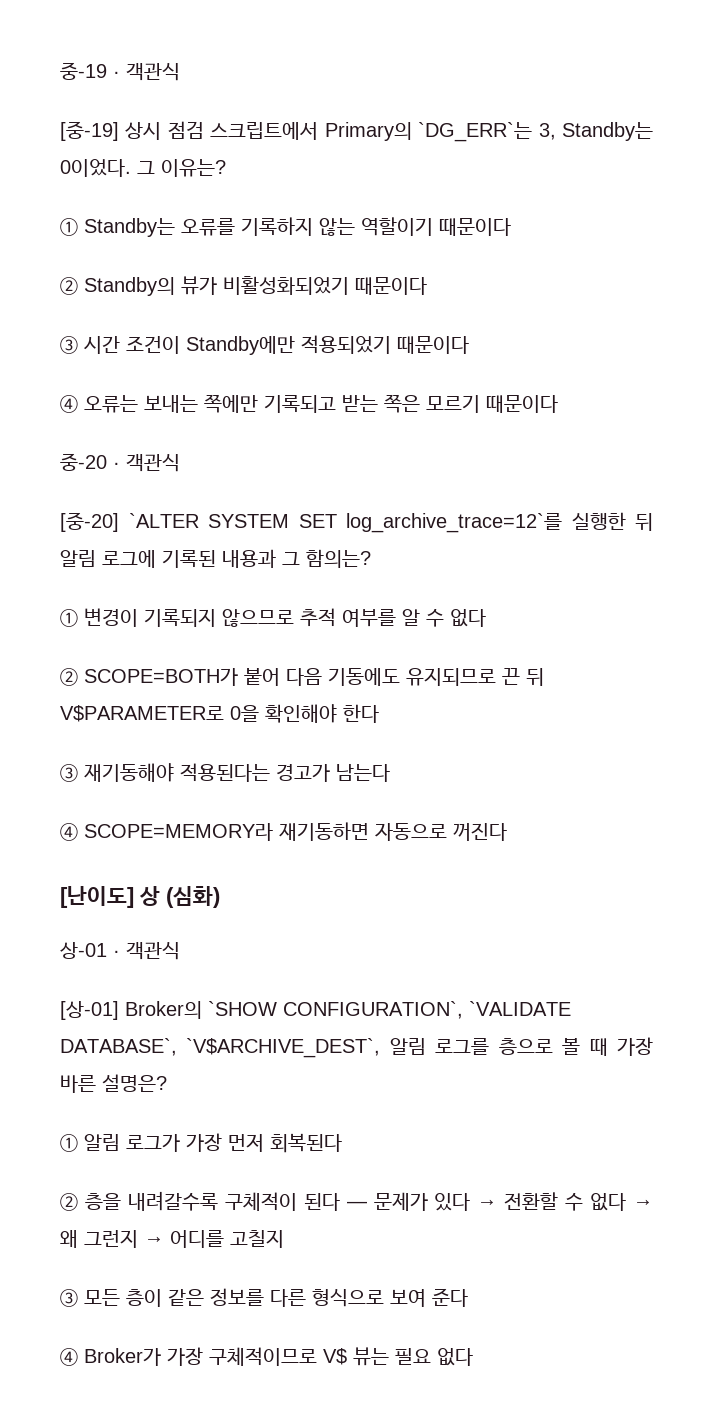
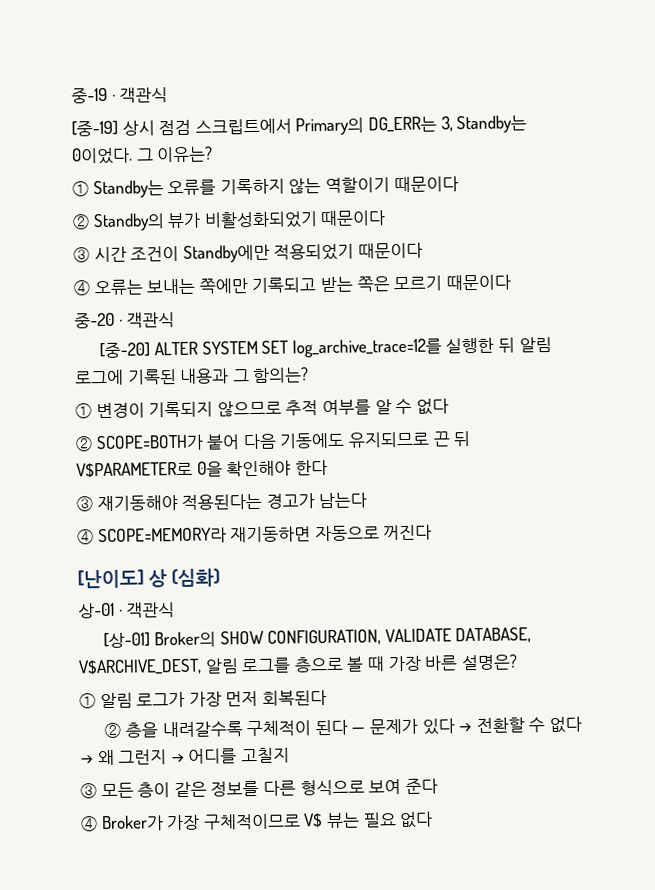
[418,122,533,142] `DG_ERR`는 -> [367,116,437,133] DG_ERR는
[128,513,199,528] `ALTER -> [153,341,198,356] ALTER
[346,513,562,533] log_archive_trace=12`를 -> [291,338,442,358] log_archive_trace=12를
[208,1001,571,1019] [60,1038,381,1058] `SHOW CONFIGURATION`, `VALIDATE DATABASE`, `V$ARCHIVE_DEST`, -> [219,627,532,646] [78,658,202,676] SHOW CONFIGURATION, VALIDATE DATABASE, V$ARCHIVE_DEST,

